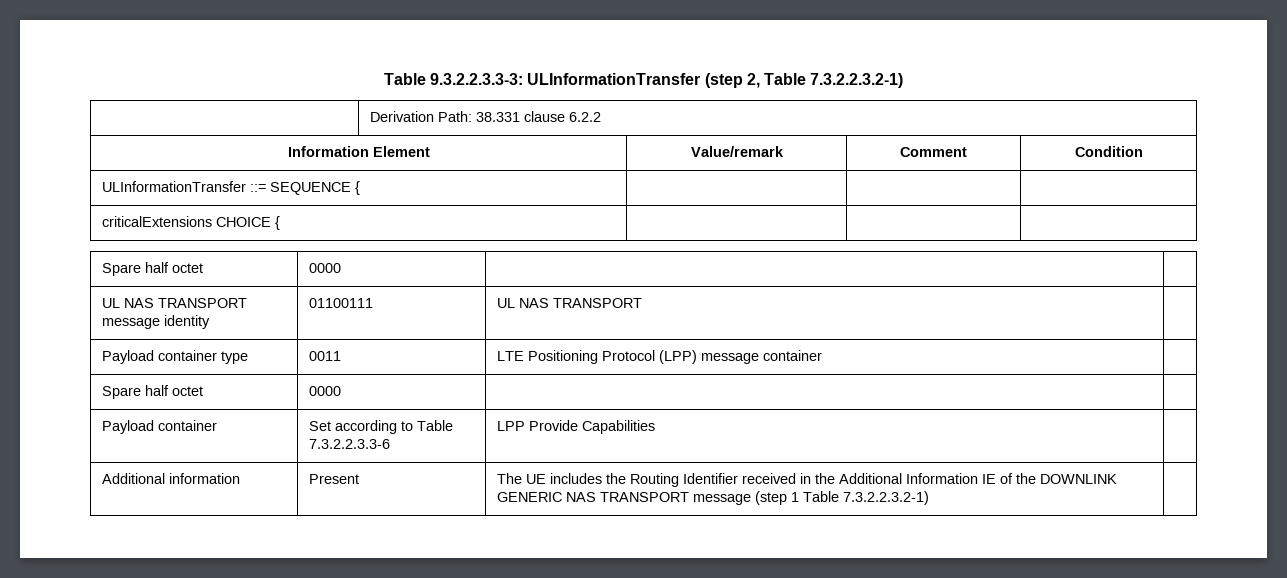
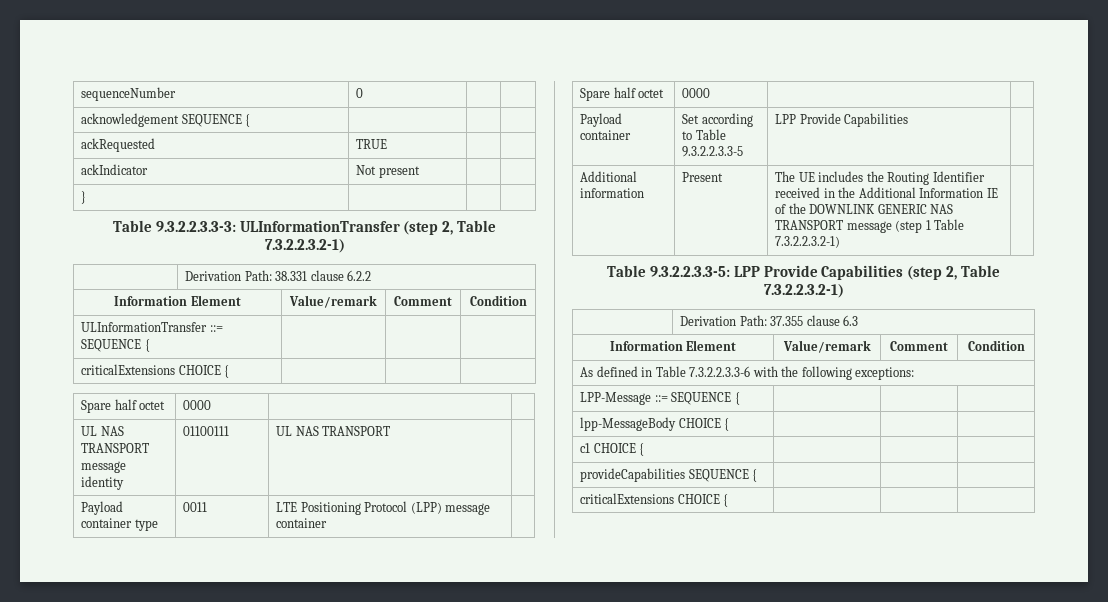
(383, 79) none -> [81,87,177,101] [356,88,364,98] [81,113,251,127] [81,138,156,152] [356,139,388,149] [81,164,149,175] [356,165,420,178] [81,191,87,204] sequenceNumber | 0 | | // acknowledgement SEQUENCE { | | | // ackRequested | TRUE | | // ackIndicator | Not present | | // } | | | //
[309,439,391,449] 7.3.2.2.3.3-6 -> [682,146,744,157] 9.3.2.2.3.3-5
(930, 498) none -> [606,265,1001,280] [763,284,844,298] [680,315,859,326] [609,340,737,351] [782,340,871,353] [890,341,948,351] [967,340,1025,351] [580,366,915,380] [580,392,740,405] [580,417,730,431] [580,443,645,456] [580,468,758,482] [580,493,729,507] // Table 9.3.2.2.3.3-5: LPP Provide Capabilities (step 2, Table 7.3.2.2.3.2-1) // | Derivation Path: 37.355 clause 6.3 // Information Element | Value/remark | Comment | Condition // As defined in Table 7.3.2.2.3.3-6 with the following exceptions: // LPP-Message ::= SEQUENCE { | | | // lpp-MessageBody CHOICE { | | | // c1 CHOICE { | | | // provideCapabilities SEQUENCE { | | | // criticalExtensions CHOICE { | | |

